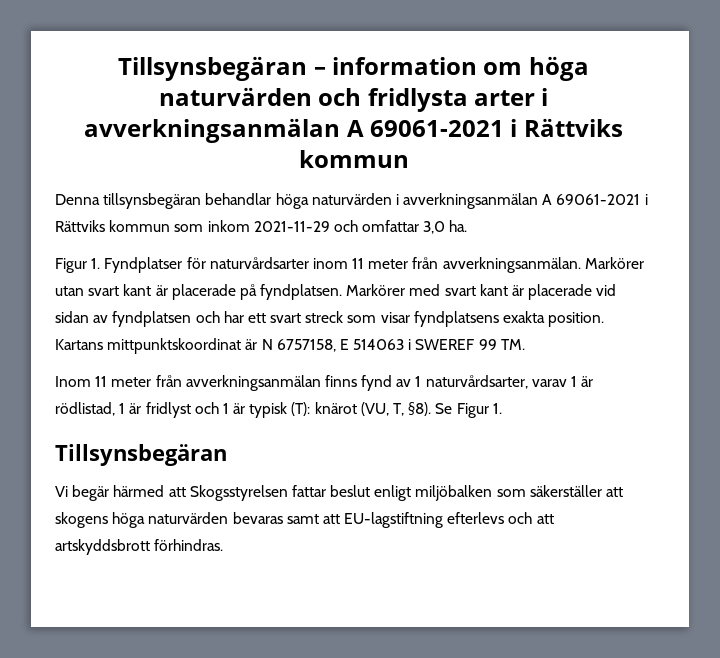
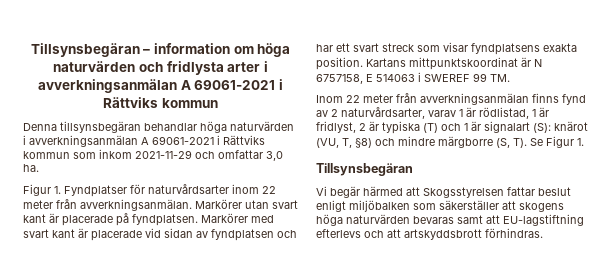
[352,258,365,269] 11 -> [262,186,276,194] 22
[95,376,108,387] 11 -> [346,95,360,103] 22
[415,376,422,387] 1 -> [331,109,338,117] 2
[145,402,191,418] fridlyst -> [316,121,438,134] fridlyst, 2 är typiska (T)
[249,402,311,418] typisk (T): -> [484,121,551,133] signalart (S):
[408,402,432,416] §8). -> [355,136,527,148] §8) och mindre märgborre (S, T).

